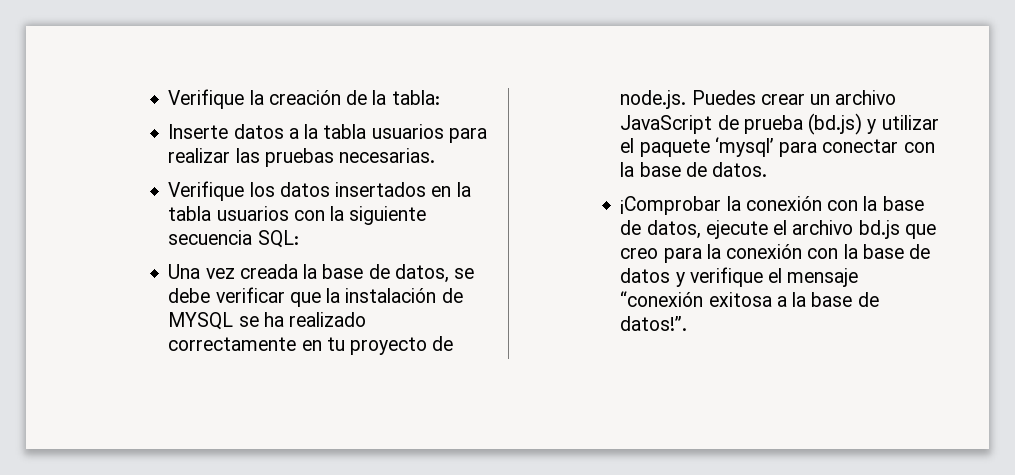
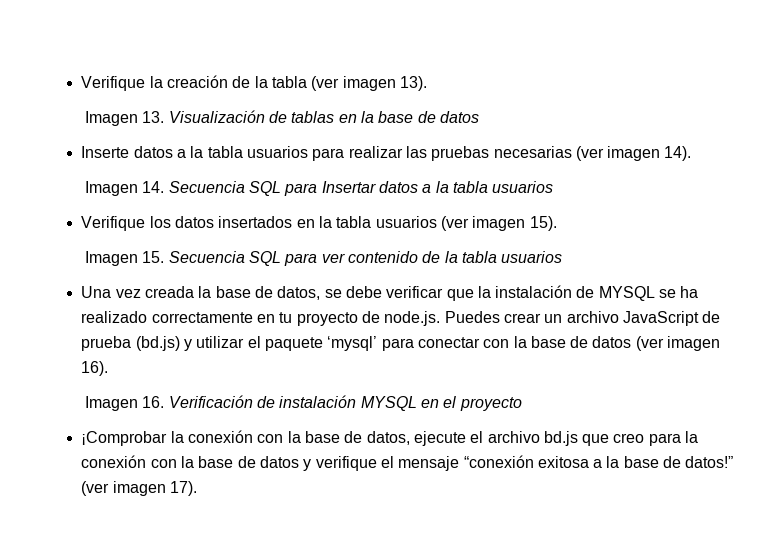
[391,90,440,105] tabla: -> [271,76,427,91] [85,110,479,126] tabla (ver imagen 13). // Imagen 13. Visualización de tablas en la base de datos
[339,148,436,163] necesarias. -> [493,146,692,161] [85,181,554,196] necesarias (ver imagen 14). // Imagen 14. Secuencia SQL para Insertar datos a la tabla usuarios
[293,206,427,225] [168,230,299,248] con la siguiente secuencia SQL: -> [440,216,557,231] [85,251,563,266] (ver imagen 15). // Imagen 15. Secuencia SQL para ver contenido de la tabla usuarios
[712,162,768,177] datos. -> [592,336,721,351] [81,361,109,376] [85,395,522,411] datos (ver imagen 16). // Imagen 16. Verificación de instalación MYSQL en el proyecto
[620,316,688,331] datos!”. -> [685,456,734,468] [81,481,197,496] datos!” (ver imagen 17).

